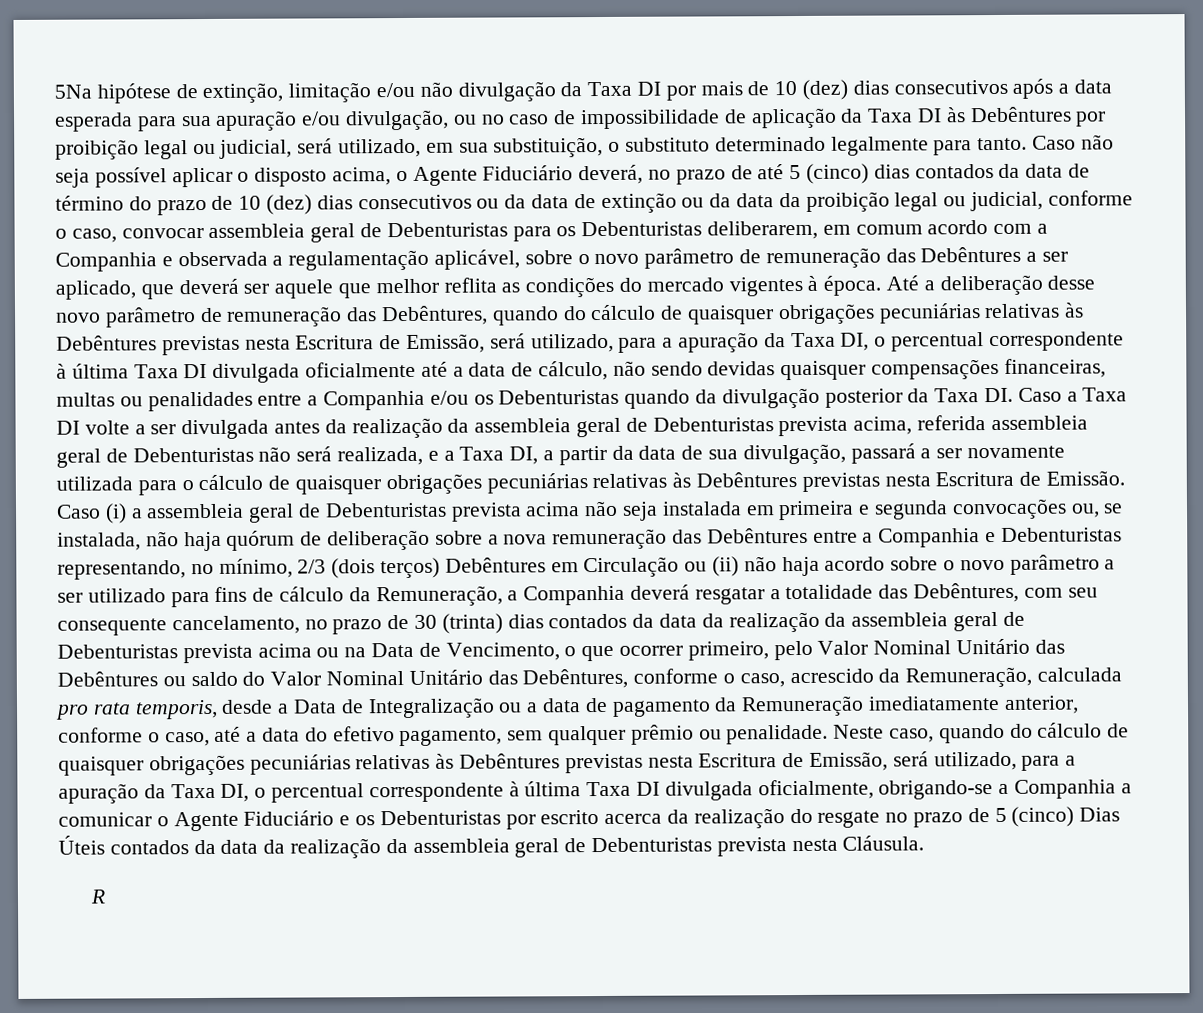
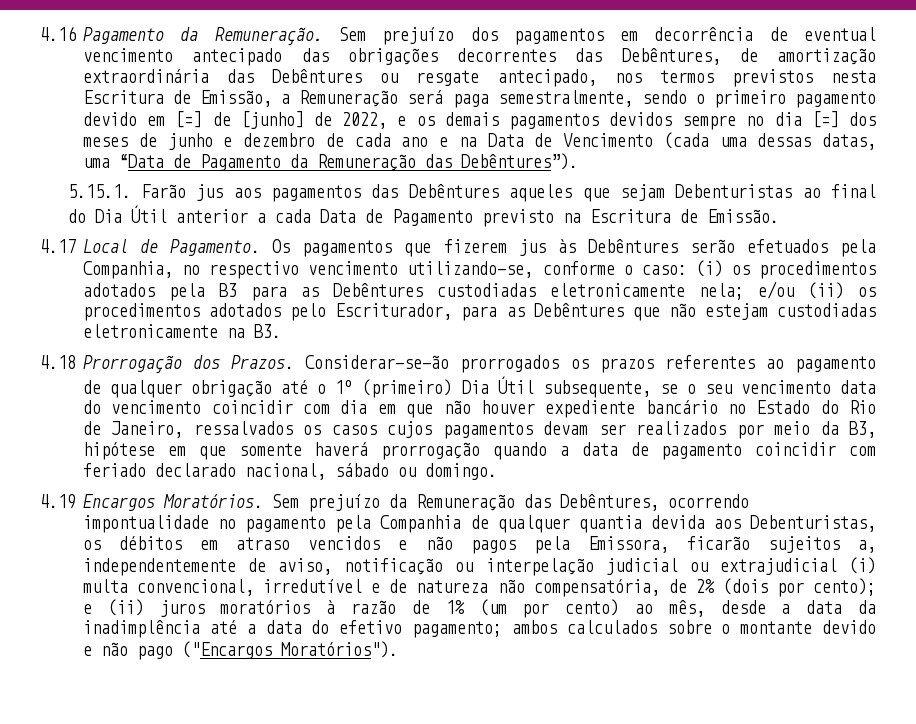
[54,78,1113,104] [55,106,1107,132] [55,134,1114,160] [55,163,1091,188] [55,190,1133,216] [55,220,1049,243] [55,246,1069,272] [55,274,1096,300] [56,302,1085,328] [56,331,1124,356] [56,358,1106,383] [56,387,1128,412] [56,415,1088,440] [56,443,1066,468] [56,470,1126,496] [56,498,1124,524] [57,527,1122,552] [57,554,1116,580] [57,582,1098,608] [57,611,1025,636] [57,638,1065,664] [57,666,1123,689] [55,695,1079,720] [58,727,210,747] 5Na hipótese de extinção, limitação e/ou não divulgação da Taxa DI por mais de 10 (dez) dias consecutivos após a data esperada para sua apuração e/ou divulgação, ou no caso de impossibilidade de aplicação da Taxa DI às Debêntures por proibição legal ou judicial, será utilizado, em sua substituição, o substituto determinado legalmente para tanto. Caso não seja possível aplicar o disposto acima, o Agente Fiduciário deverá, no prazo de até 5 (cinco) dias contados da data de término do prazo de 10 (dez) dias consecutivos ou da data de extinção ou da data da proibição legal ou judicial, conforme o caso, convocar assembleia geral de Debenturistas para os Debenturistas deliberarem, em comum acordo com a Companhia e observada a regulamentação aplicável, sobre o novo parâmetro de remuneração das Debêntures a ser aplicado, que deverá ser aquele que melhor reflita as condições do mercado vigentes à época. Até a deliberação desse novo parâmetro de remuneração das Debêntures, quando do cálculo de quaisquer obrigações pecuniárias relativas às Debêntures previstas nesta Escritura de Emissão, será utilizado, para a apuração da Taxa DI, o percentual correspondente à última Taxa DI divulgada oficialmente até a data de cálculo, não sendo devidas quaisquer compensações financeiras, multas ou penalidades entre a Companhia e/ou os Debenturistas quando da divulgação posterior da Taxa DI. Caso a Taxa DI volte a ser divulgada antes da realização da assembleia geral de Debenturistas prevista acima, referida assembleia geral de Debenturistas não será realizada, e a Taxa DI, a partir da data de sua divulgação, passará a ser novamente utilizada para o cálculo de quaisquer obrigações pecuniárias relativas às Debêntures previstas nesta Escritura de Emissão. Caso (i) a assembleia geral de Debenturistas prevista acima não seja instalada em primeira e segunda convocações ou, se instalada, não haja quórum de deliberação sobre a nova remuneração das Debêntures entre a Companhia e Debenturistas representando, no mínimo, 2/3 (dois terços) Debêntures em Circulação ou (ii) não haja acordo sobre o novo parâmetro a ser utilizado para fins de cálculo da Remuneração, a Companhia deverá resgatar a totalidade das Debêntures, com seu consequente cancelamento, no prazo de 30 (trinta) dias contados da data da realização da assembleia geral de Debenturistas prevista acima ou na Data de Vencimento, o que ocorrer primeiro, pelo Valor Nominal Unitário das Debêntures ou saldo do Valor Nominal Unitário das Debêntures, conforme o caso, acrescido da Remuneração, calculada pro rata temporis, desde a Data de Integralização ou a data de pagamento da Remuneração imediatamente anterior, conforme o caso, -> [40,26,876,46] [83,48,876,66] [83,69,876,87] [83,90,876,108] [83,111,876,130] [83,132,876,150] [83,153,578,171] [67,184,876,202] [67,205,779,227] [40,239,877,257] [83,260,877,279] [83,281,876,301] [83,303,877,321] [83,324,281,338] [40,355,876,374] [83,376,876,398] [83,400,876,418] [83,421,876,439] [83,442,877,460] [83,463,497,480] [40,494,749,512] [83,515,877,533] [83,536,877,554] [83,557,876,576] [83,578,877,597] [83,599,876,618] [83,620,200,638] 4.16 Pagamento da Remuneração. Sem prejuízo dos pagamentos em decorrência de eventual vencimento antecipado das obrigações decorrentes das Debêntures, de amortização extraordinária das Debêntures ou resgate antecipado, nos termos previstos nesta Escritura de Emissão, a Remuneração será paga semestralmente, sendo o primeiro pagamento devido em [=] de [junho] de 2022, e os demais pagamentos devidos sempre no dia [=] dos meses de junho e dezembro de cada ano e na Data de Vencimento (cada uma dessas datas, uma “Data de Pagamento da Remuneração das Debêntures”). // 5.15.1. Farão jus aos pagamentos das Debêntures aqueles que sejam Debenturistas ao final do Dia Útil anterior a cada Data de Pagamento previsto na Escritura de Emissão. // 4.17 Local de Pagamento. Os pagamentos que fizerem jus às Debêntures serão efetuados pela Companhia, no respectivo vencimento utilizando-se, conforme o caso: (i) os procedimentos adotados pela B3 para as Debêntures custodiadas eletronicamente nela; e/ou (ii) os procedimentos adotados pelo Escriturador, para as Debêntures que não estejam custodiadas eletronicamente na B3. // 4.18 Prorrogação dos Prazos. Considerar-se-ão prorrogados os prazos referentes ao pagamento de qualquer obrigação até o 1º (primeiro) Dia Útil subsequente, se o seu vencimento data do vencimento coincidir com dia em que não houver expediente bancário no Estado do Rio de Janeiro, ressalvados os casos cujos pagamentos devam ser realizados por meio da B3, hipótese em que somente haverá prorrogação quando a data de pagamento coincidir com feriado declarado nacional, sábado ou domingo. // 4.19 Encargos Moratórios. Sem prejuízo da Remuneração das Debêntures, ocorrendo impontualidade no pagamento pela Companhia de qualquer quantia devida aos Debenturistas, os débitos em atraso vencidos e não pagos pela Emissora, ficarão sujeitos a, independentemente de aviso, notificação ou interpelação judicial ou extrajudicial (i) multa convencional, irredutível e de natureza não compensatória, de 2% (dois por cento); e (ii) juros moratórios à razão de 1% (um por cento) ao mês, desde a data da inadimplência
[399,722,1130,747] [58,751,1077,776] [58,779,1132,804] [58,806,1121,832] [58,835,925,859] [89,889,106,904] pagamento, sem qualquer prêmio ou penalidade. Neste caso, quando do cálculo de quaisquer obrigações pecuniárias relativas às Debêntures previstas nesta Escritura de Emissão, será utilizado, para a apuração da Taxa DI, o percentual correspondente à última Taxa DI divulgada oficialmente, obrigando-se a Companhia a comunicar o Agente Fiduciário e os Debenturistas por escrito acerca da realização do resgate no prazo de 5 (cinco) Dias Úteis contados da data da realização da assembleia geral de Debenturistas prevista nesta Cláusula. // R -> [411,620,877,638] [83,641,398,660] pagamento; ambos calculados sobre o montante devido e não pago ("Encargos Moratórios").

